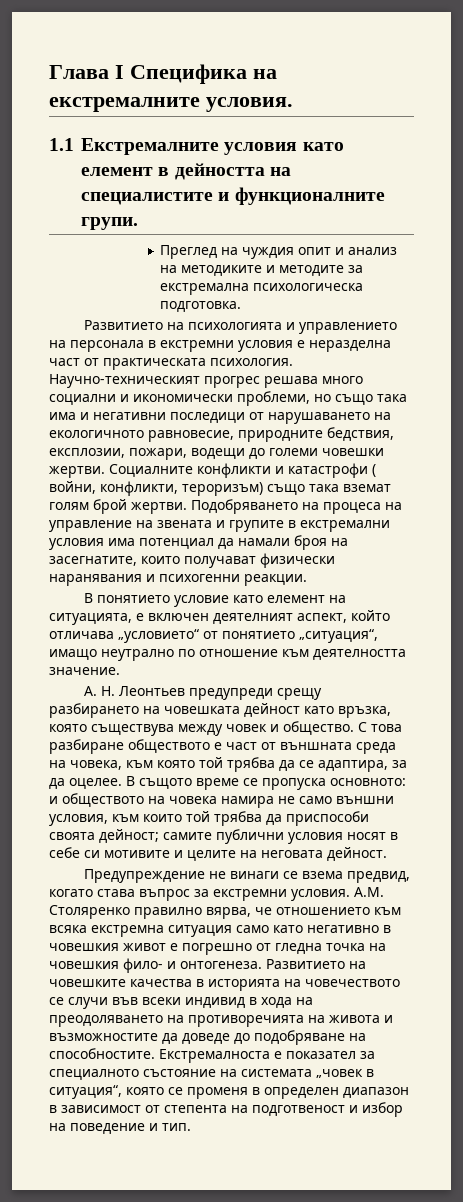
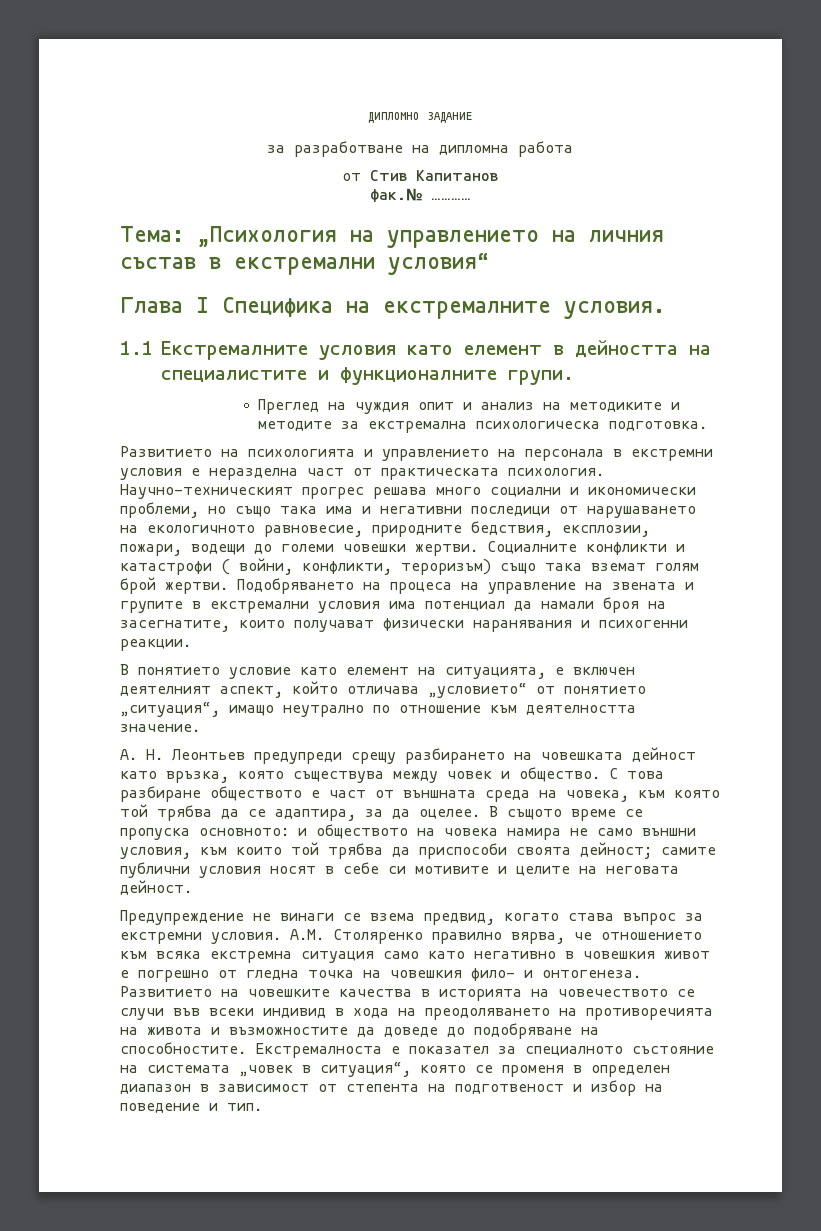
(49, 72) none -> [368,112,472,123] [267,141,573,157] [342,170,498,181] [369,188,471,202] [120,226,664,248] [120,253,489,275] ДИПЛОМНО ЗАДАНИЕ // за разработване на дипломна работа // от Стив Капитанов // фак.№ ………… // Тема: „Психология на управлението на личния състав в екстремални условия“ //

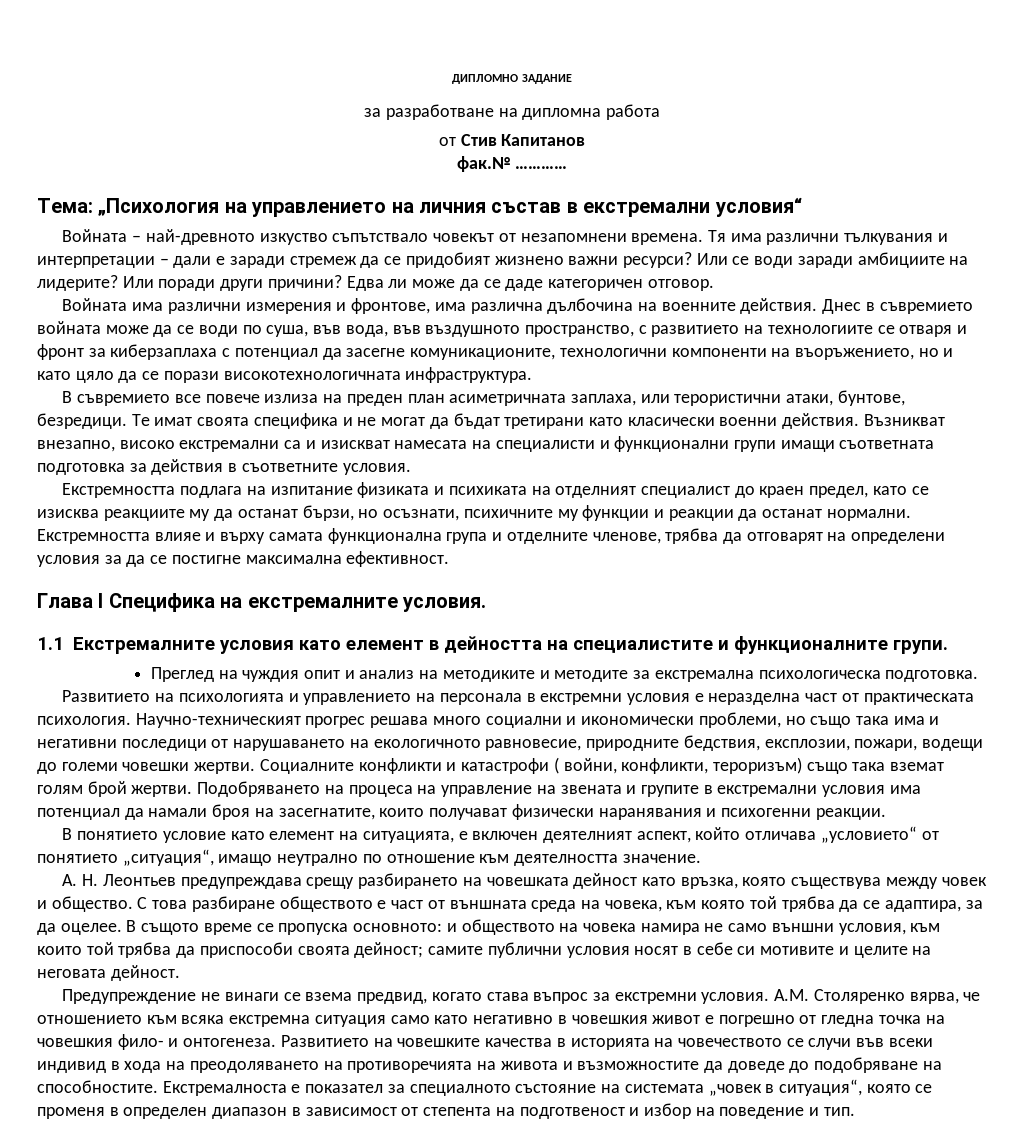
(489, 264) none -> [62,229,948,245] [37,252,969,268] [37,275,714,291] [62,298,973,314] [37,321,968,337] [37,344,954,360] [37,367,533,383] [62,390,905,406] [37,413,945,429] [37,436,935,452] [37,459,411,475] [62,482,929,498] [37,505,911,521] [37,528,946,544] [37,551,450,567] // Войната – най-древното изкуство съпътствало човекът от незапомнени времена. Тя има различни тълкувания и интерпретации – дали е заради стремеж да се придобият жизнено важни ресурси? Или се води заради амбициите на лидерите? Или поради други причини? Едва ли може да се даде категоричен отговор. // Войната има различни измерения и фронтове, има различна дълбочина на военните действия. Днес в съвремието войната може да се води по суша, във вода, във въздушното пространство, с развитието на технологиите се отваря и фронт за киберзаплаха с потенциал да засегне комуникационите, технологични компоненти на въоръжението, но и като цяло да се порази високотехнологичната инфраструктура. // В съвремието все повече излиза на преден план асиметричната заплаха, или терористични атаки, бунтове, безредици. Те имат своята специфика и не могат да бъдат третирани като класически военни действия. Възникват внезапно, високо екстремални са и изискват намесата на специалисти и функционални групи имащи съответната подготовка за действия в съответните условия. // Екстремността подлага на изпитание физиката и психиката на отделният специалист до краен предел, като се изисква реакциите му да останат бързи, но осъзнати, психичните му функции и реакции да останат нормални. Екстремността влияе и върху самата функционална група и отделните членове, трябва да отговарят на определени условия за да се постигне максимална ефективност.
[254,752,342,764] предупреди -> [180,877,302,889] предупреждава
[432,932,502,944] правилно -> (905, 996) none

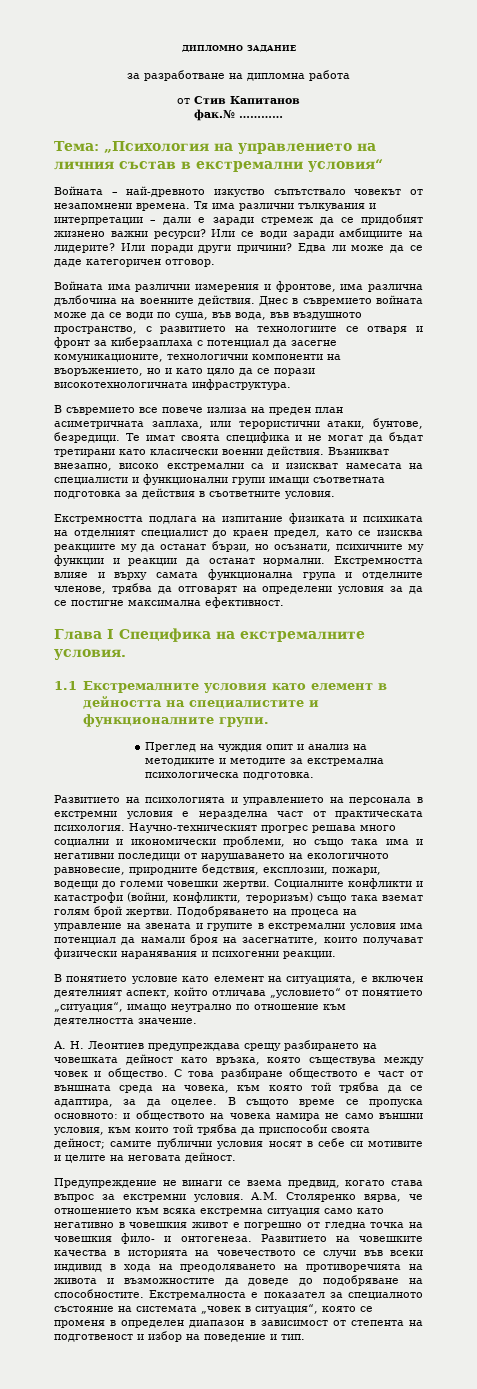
[553,757,617,774] ( войни, -> [127,892,170,903] (войни,
[102,874,176,886] Леонтьев -> [88,1041,144,1049] Леонтиев

